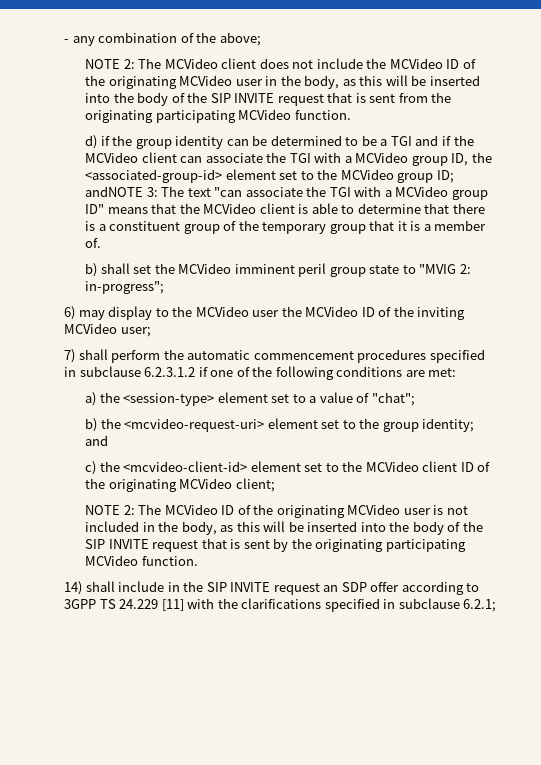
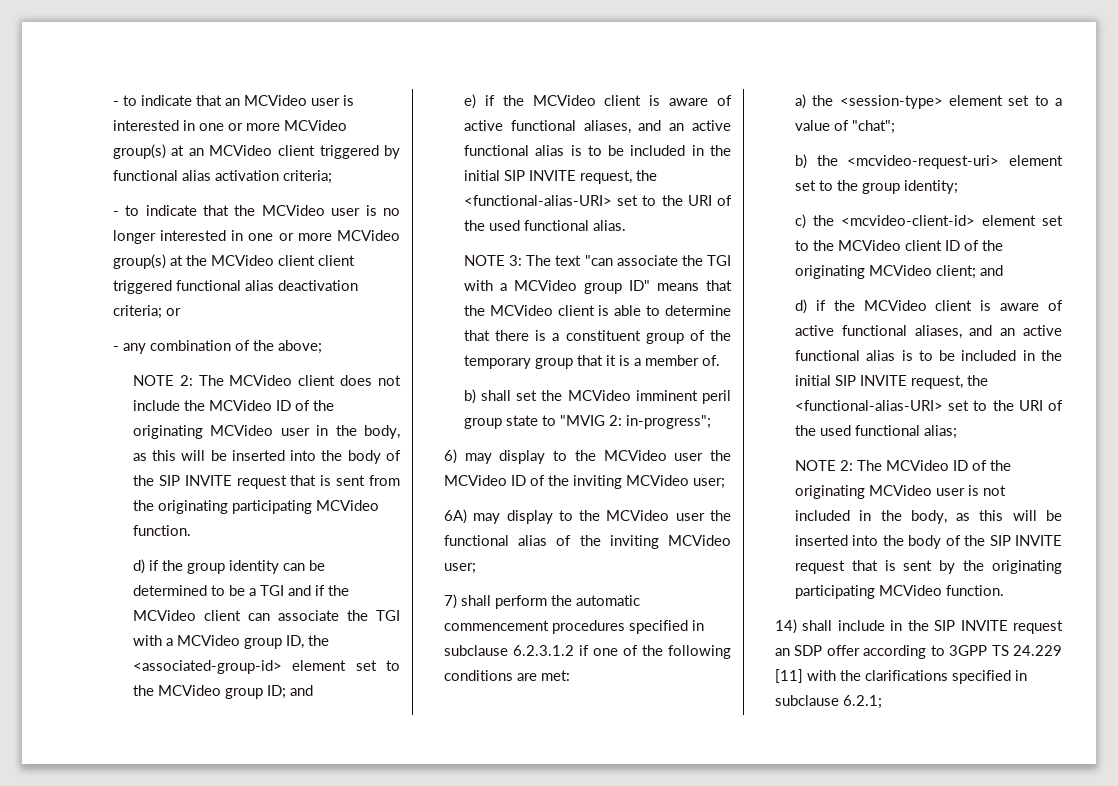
[64,39,70,43] - -> [112,95,354,106] [112,120,347,131] [112,144,401,159] [112,170,332,184] [112,205,401,216] [112,230,400,244] [112,254,355,269] [112,280,358,294] [112,305,181,319] [112,346,119,351] - to indicate that an MCVideo user is interested in one or more MCVideo group(s) at an MCVideo client triggered by functional alias activation criteria; // - to indicate that the MCVideo user is no longer interested in one or more MCVideo group(s) at the MCVideo client client triggered functional alias deactivation criteria; or // -
[85,186,144,197] andNOTE -> [289,685,313,696] [463,94,732,109] [463,120,731,134] [463,145,731,156] [463,170,657,184] [463,195,732,206] [463,220,626,231] [463,255,505,266] and // e) if the MCVideo client is aware of active functional aliases, and an active functional alias is to be included in the initial SIP INVITE request, the <functional-alias-URI> set to the URI of the used functional alias. // NOTE
(151, 332) none -> [443,509,731,524] [443,535,731,549] [443,563,476,574] // 6A) may display to the MCVideo user the functional alias of the inviting MCVideo user;
[85,435,109,446] and -> (958, 187) none
(275, 485) none -> [979,265,1003,276] [794,299,1063,314] [794,325,1062,339] [794,350,1062,361] [794,375,988,389] [794,400,1063,411] [794,425,957,439] and // d) if the MCVideo client is aware of active functional aliases, and an active functional alias is to be included in the initial SIP INVITE request, the <functional-alias-URI> set to the URI of the used functional alias;

